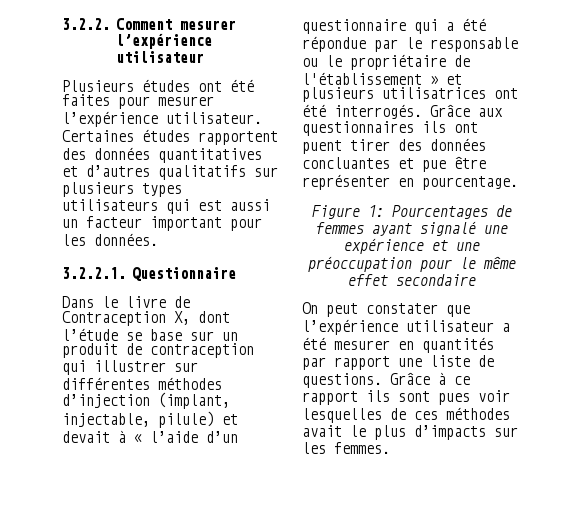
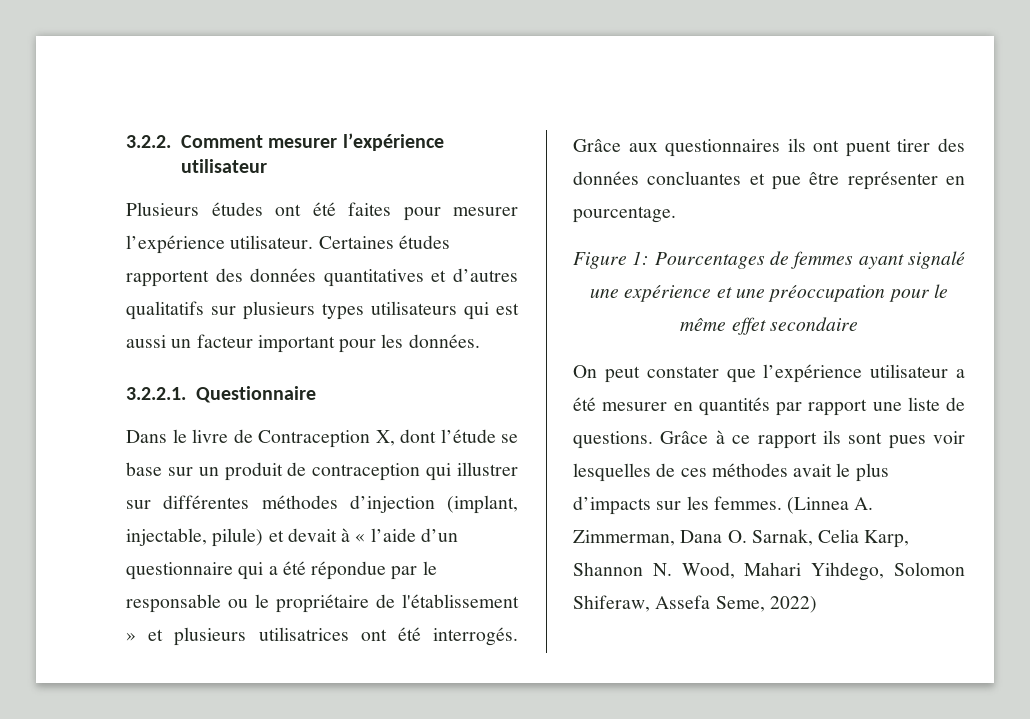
(390, 448) none -> [787,497,874,514] [573,529,910,548] [573,562,965,581] [573,595,817,613] (Linnea A. Zimmerman, Dana O. Sarnak, Celia Karp, Shannon N. Wood, Mahari Yihdego, Solomon Shiferaw, Assefa Seme, 2022)

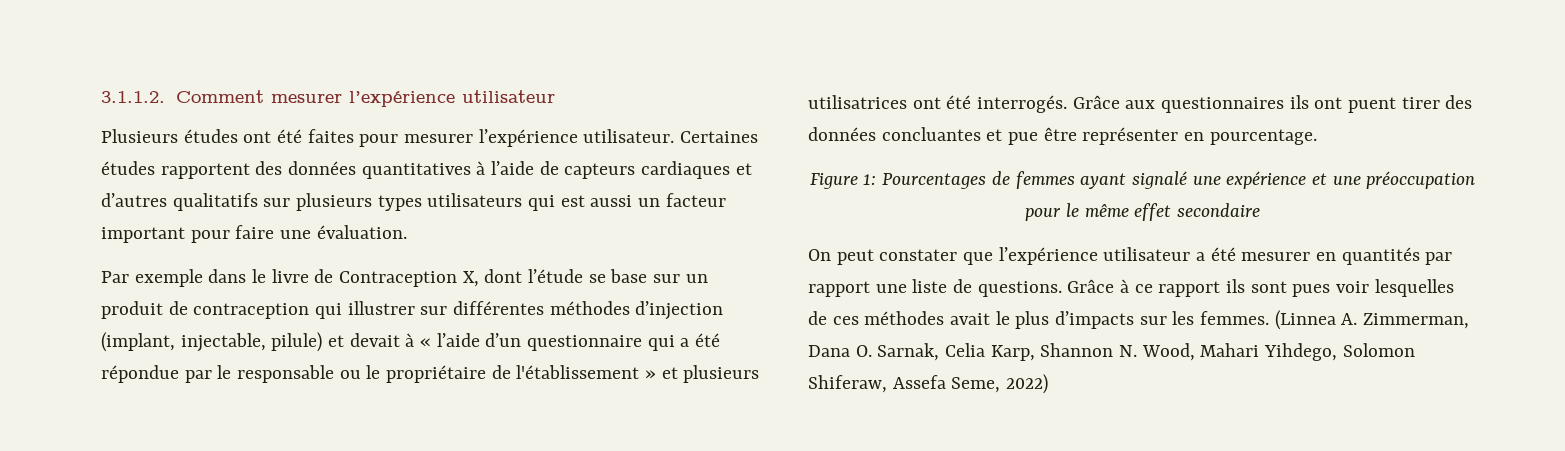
[126,135,171,148] 3.2.2. -> [101,91,165,103] 3.1.1.2.
(424, 278) none -> [476,161,731,179] à l’aide de capteurs cardiaques
[381,334,480,348] [126,386,316,403] [126,430,167,443] les données. // 3.2.2.1. Questionnaire // Dans -> [235,225,407,239] [101,269,247,287] faire une évaluation. // Par exemple dans

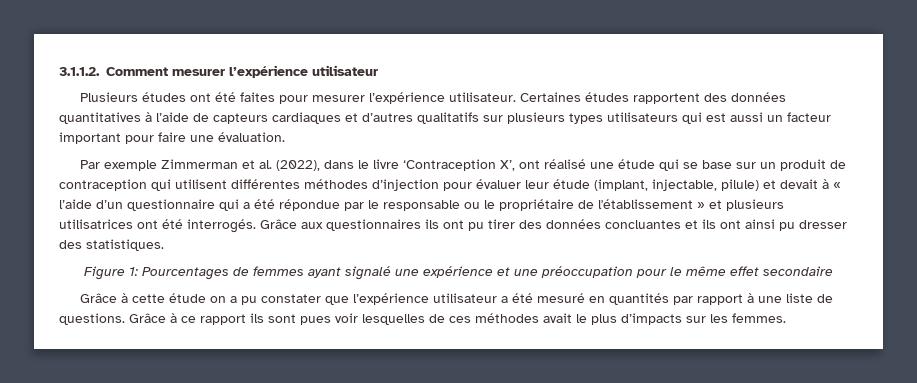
[208,269,584,287] dans le livre de Contraception X, dont l’étude -> [161,159,680,171] Zimmerman et al. (2022), dans le livre ‘Contraception X’, ont réalisé une étude qui
[347,301,448,315] illustrer sur -> [175,179,227,189] utilisent
(724, 310) none -> [443,179,590,191] pour évaluer leur étude
[1348,97,1397,113] puent -> [468,222,484,231] pu
[1008,127,1317,145] pue être représenter en pourcentage. -> [702,219,847,231] [59,239,164,251] ils ont ainsi pu dresser des statistiques.
[808,249,874,265] On peut -> [80,293,258,305] Grâce à cette étude on a pu
[1241,252,1311,261] mesurer -> [537,293,586,303] mesuré
(870, 289) none -> [747,293,755,303] à
[1274,310,1470,330] [808,343,1415,361] [808,374,1049,394] (Linnea A. Zimmerman, Dana O. Sarnak, Celia Karp, Shannon N. Wood, Mahari Yihdego, Solomon Shiferaw, Assefa Seme, 2022) -> (786, 318) none

